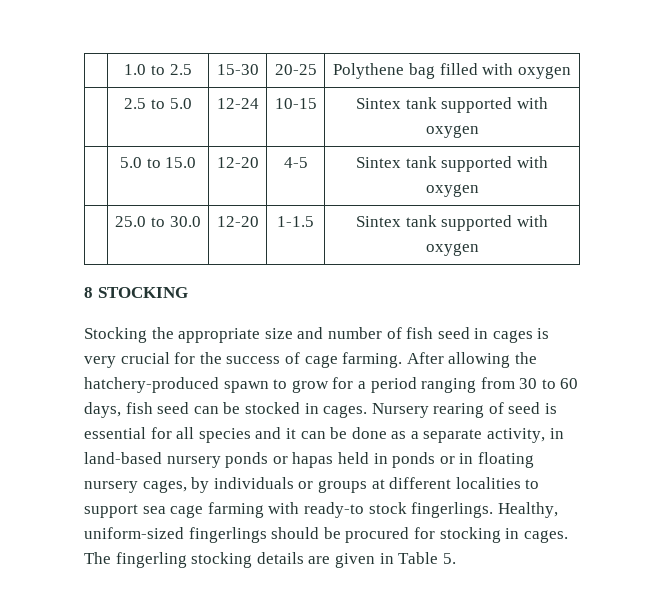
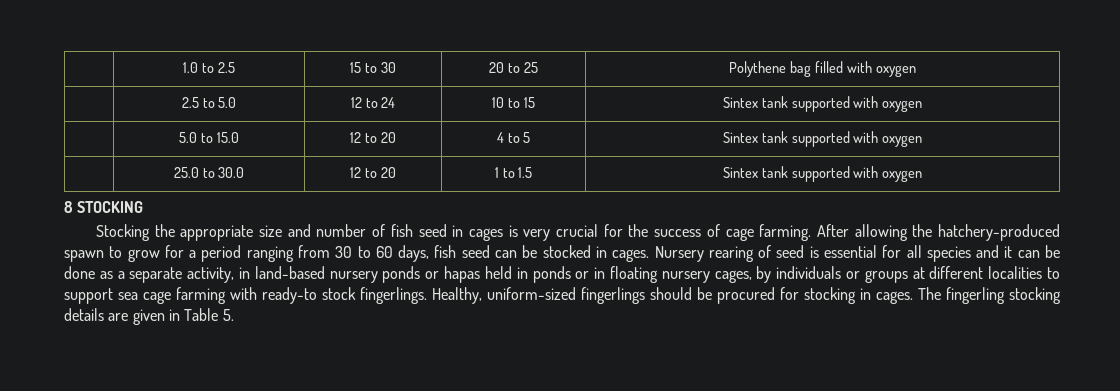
[216,64,259,75] [274,64,317,75] 15-30 | 20-25 -> [350,62,396,73] [489,62,538,73] 15 to 30 | 20 to 25
[216,98,259,109] [274,98,317,109] 12-24 | 10-15 -> [350,97,396,108] [492,97,535,108] 12 to 24 | 10 to 15
[216,157,259,168] [283,157,308,168] 12-20 | 4-5 -> [350,132,396,143] [496,132,531,143] 12 to 20 | 4 to 5
[216,216,259,227] [277,216,314,227] 12-20 | 1-1.5 -> [350,167,396,178] [494,167,533,178] 12 to 20 | 1 to 1.5

